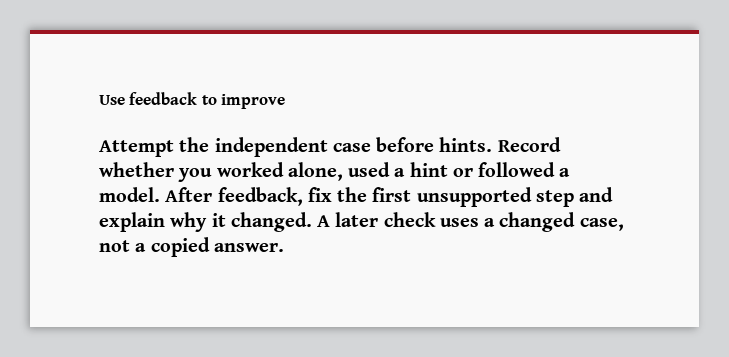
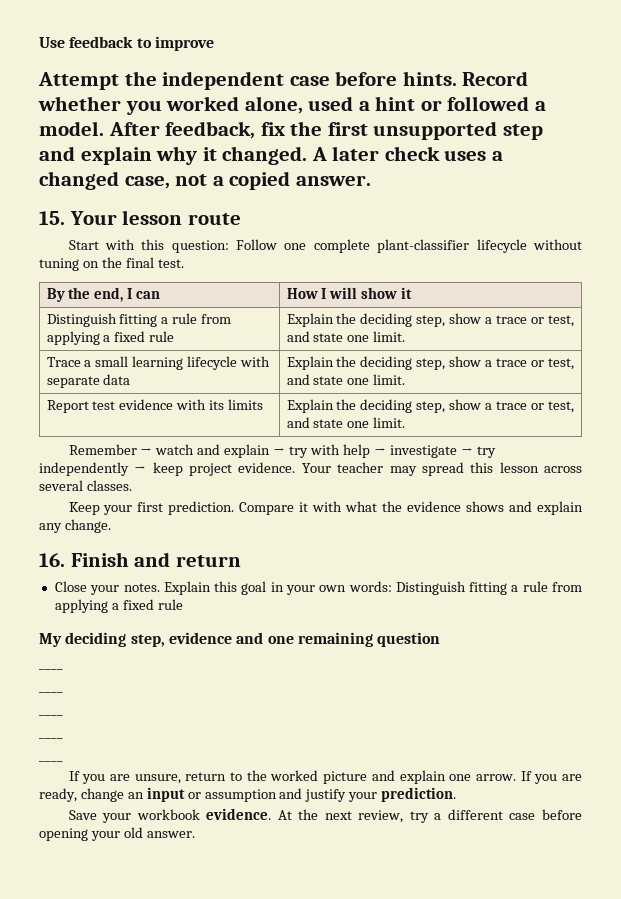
(284, 247) none -> [39,210,241,225] [68,239,582,253] [39,257,184,271] [46,287,161,302] [286,287,413,299] [46,313,232,327] [46,331,175,345] [286,313,574,327] [286,331,406,342] [46,356,271,370] [46,374,131,388] [286,356,574,370] [286,374,406,385] [46,399,264,413] [286,399,574,413] [286,417,406,428] [68,444,496,458] [39,462,583,476] [39,480,132,491] [68,501,583,515] [39,519,111,533] [39,552,241,567] [54,581,582,595] [54,599,183,613] [39,632,441,647] [39,668,63,670] [39,691,63,693] [39,714,63,716] [39,737,63,739] [39,760,63,762] [68,770,582,784] [39,787,457,802] [68,808,582,823] [39,827,195,841] // 15. Your lesson route // Start with this question: Follow one complete plant-classifier lifecycle without tuning on the final test. // By the end, I can | How I will show it // Distinguish fitting a rule from applying a fixed rule | Explain the deciding step, show a trace or test, and state one limit. // Trace a small learning lifecycle with separate data | Explain the deciding step, show a trace or test, and state one limit. // Report test evidence with its limits | Explain the deciding step, show a trace or test, and state one limit. // Remember → watch and explain → try with help → investigate → try independently → keep project evidence. Your teacher may spread this lesson across several classes. // Keep your first prediction. Compare it with what the evidence shows and explain any change. // 16. Finish and return // Close your notes. Explain this goal in your own words: Distinguish fitting a rule from applying a fixed rule // My deciding step, evidence and one remaining question // ____ // ____ // ____ // ____ // ____ // If you are unsure, return to the worked picture and explain one arrow. If you are ready, change an input or assumption and justify your prediction. // Save your workbook evidence. At the next review, try a different case before opening your old answer.

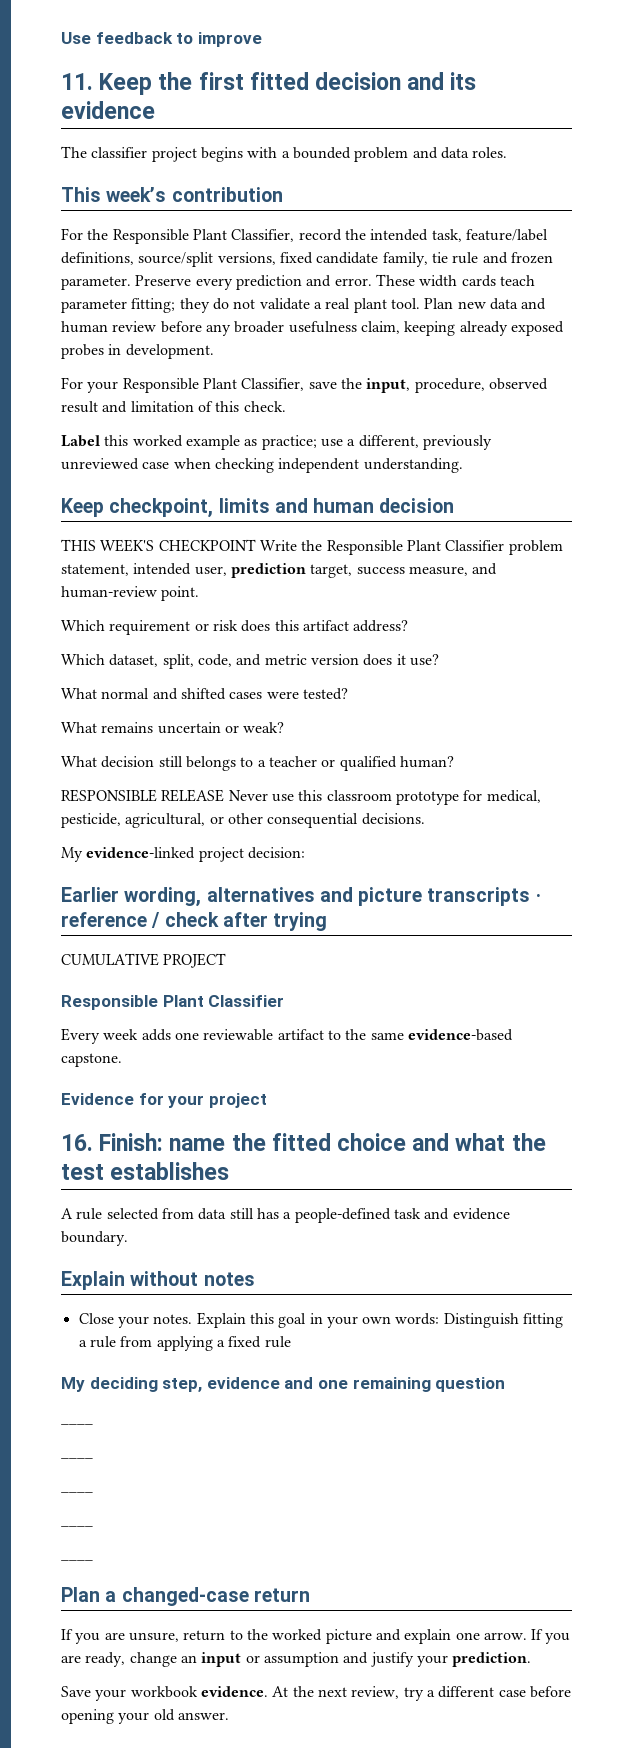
[38,71,529,90] [38,96,546,115] [39,121,543,140] [39,146,503,165] [39,171,371,190] [39,210,241,225] [68,239,582,253] [39,257,184,271] [46,287,161,302] [286,287,413,299] [46,313,232,327] [46,331,175,345] [286,313,574,327] [286,331,406,342] [46,356,271,370] [46,374,131,388] [286,356,574,370] [286,374,406,385] [46,399,264,413] [286,399,574,413] [286,417,406,428] [68,444,496,458] [39,462,583,476] [39,480,132,491] [68,501,583,515] [39,519,111,533] [39,552,241,567] Attempt the independent case before hints. Record whether you worked alone, used a hint or followed a model. After feedback, fix the first unsupported step and explain why it changed. A later check uses a changed case, not a copied answer. // 15. Your lesson route // Start with this question: Follow one complete plant-classifier lifecycle without tuning on the final test. // By the end, I can | How I will show it // Distinguish fitting a rule from applying a fixed rule | Explain the deciding step, show a trace or test, and state one limit. // Trace a small learning lifecycle with separate data | Explain the deciding step, show a trace or test, and state one limit. // Report test evidence with its limits | Explain the deciding step, show a trace or test, and state one limit. // Remember → watch and explain → try with help → investigate → try independently → keep project evidence. Your teacher may spread this lesson across several classes. // Keep your first prediction. Compare it with what the evidence shows and explain any change. // 16. Finish and return -> [61,72,477,95] [61,101,155,119] [61,146,508,162] [61,187,283,202] [61,228,548,244] [61,252,553,267] [61,274,535,290] [61,298,547,313] [61,321,564,336] [61,344,214,359] [61,377,548,393] [61,401,286,413] [61,435,492,450] [61,458,463,473] [61,498,455,518] [61,539,563,555] [61,563,498,578] [61,586,200,601] [61,620,409,635] [61,654,439,669] [61,688,348,700] [61,722,285,734] [61,756,454,771] [61,789,541,805] [61,813,425,828] [61,847,305,862] [61,887,541,907] [61,912,328,931] [61,953,227,968] [61,995,285,1010] [61,1028,513,1044] [61,1053,122,1067] [61,1093,267,1108] [61,1133,546,1151] [61,1162,230,1180] [61,1208,510,1223] [61,1231,128,1246] [61,1271,255,1290] 11. Keep the first fitted decision and its evidence // The classifier project begins with a bounded problem and data roles. // This week’s contribution // For the Responsible Plant Classifier, record the intended task, feature/label definitions, source/split versions, fixed candidate family, tie rule and frozen parameter. Preserve every prediction and error. These width cards teach parameter fitting; they do not validate a real plant tool. Plan new data and human review before any broader usefulness claim, keeping already exposed probes in development. // For your Responsible Plant Classifier, save the input, procedure, observed result and limitation of this check. // Label this worked example as practice; use a different, previously unreviewed case when checking independent understanding. // Keep checkpoint, limits and human decision // THIS WEEK'S CHECKPOINT Write the Responsible Plant Classifier problem statement, intended user, prediction target, success measure, and human-review point. // Which requirement or risk does this artifact address? // Which dataset, split, code, and metric version does it use? // What normal and shifted cases were tested? // What remains uncertain or weak? // What decision still belongs to a teacher or qualified human? // RESPONSIBLE RELEASE Never use this classroom prototype for medical, pesticide, agricultural, or other consequential decisions. // My evidence-linked project decision: // Earlier wording, alternatives and picture transcripts · reference / check after trying // CUMULATIVE PROJECT // Responsible Plant Classifier // Every week adds one reviewable artifact to the same evidence-based capstone. // Evidence for your project // 16. Finish: name the fitted choice and what the test establishes // A rule selected from data still has a people-defined task and evidence boundary. // Explain without notes
(63, 761) none -> [61,1587,310,1606] // Plan a changed-case return

